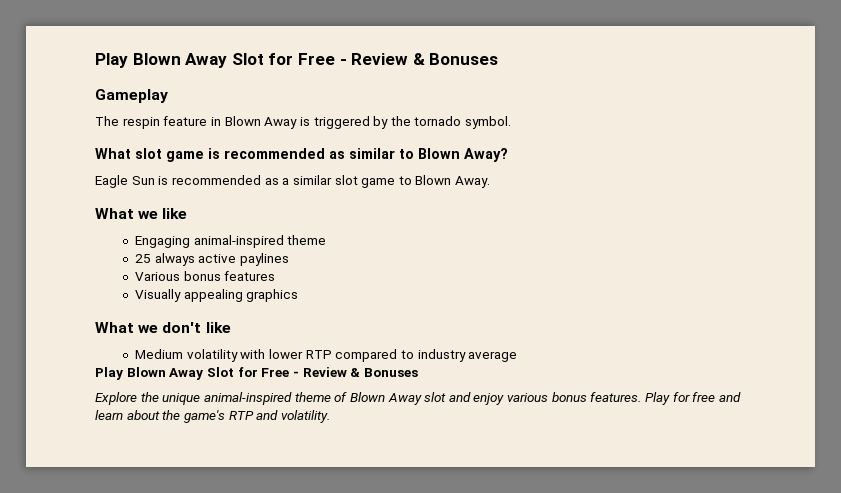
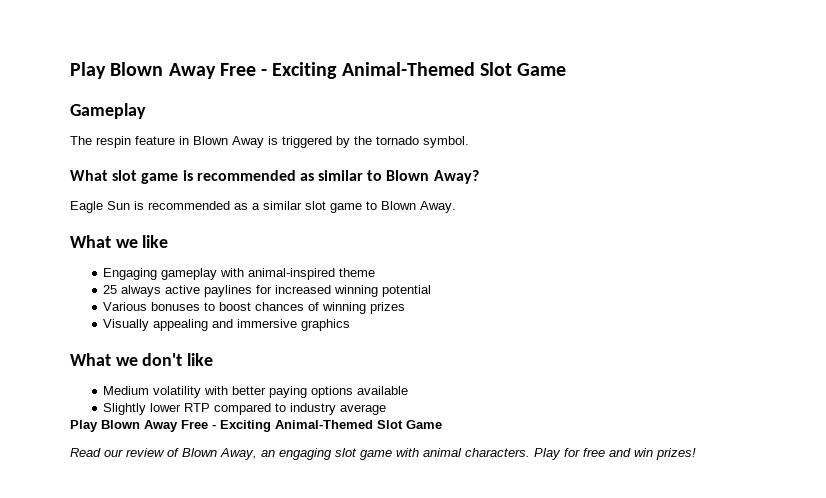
[95,53,499,68] Play Blown Away Slot for Free - Review & Bonuses -> [70,62,567,79] Play Blown Away Free - Exciting Animal-Themed Slot Game
(191, 242) none -> [161,268,245,280] gameplay with
[135,271,276,281] // Various bonus features -> [256,285,432,297] [103,302,406,314] for increased winning potential // Various bonuses to boost chances of winning prizes
(243, 295) none -> [212,319,298,328] and immersive
(266, 354) none -> [232,386,409,398] [103,403,147,415] better paying options available // Slightly
[206,367,418,377] [95,392,741,405] [95,410,330,423] Slot for Free - Review & Bonuses // Explore the unique animal-inspired theme of Blown Away slot and enjoy various bonus features. Play for free and learn about the game's RTP and volatility. -> [181,420,442,432] [70,448,696,460] Free - Exciting Animal-Themed Slot Game // Read our review of Blown Away, an engaging slot game with animal characters. Play for free and win prizes!

